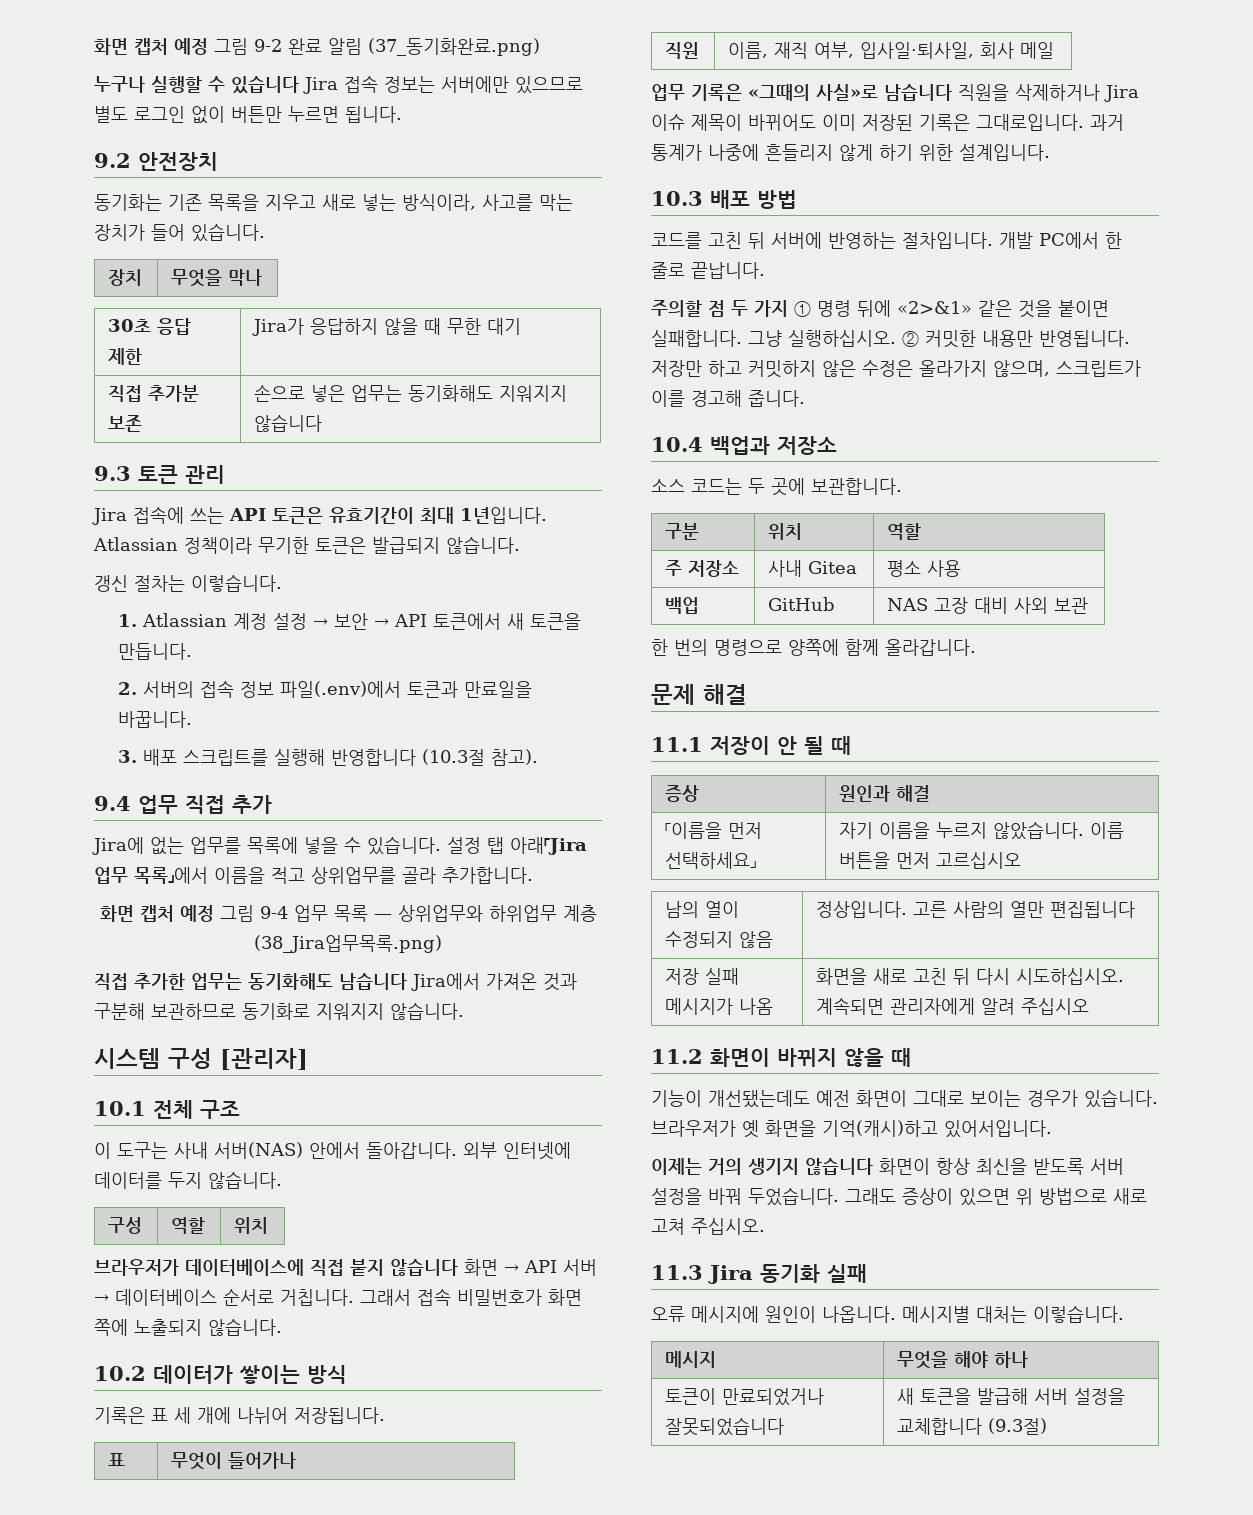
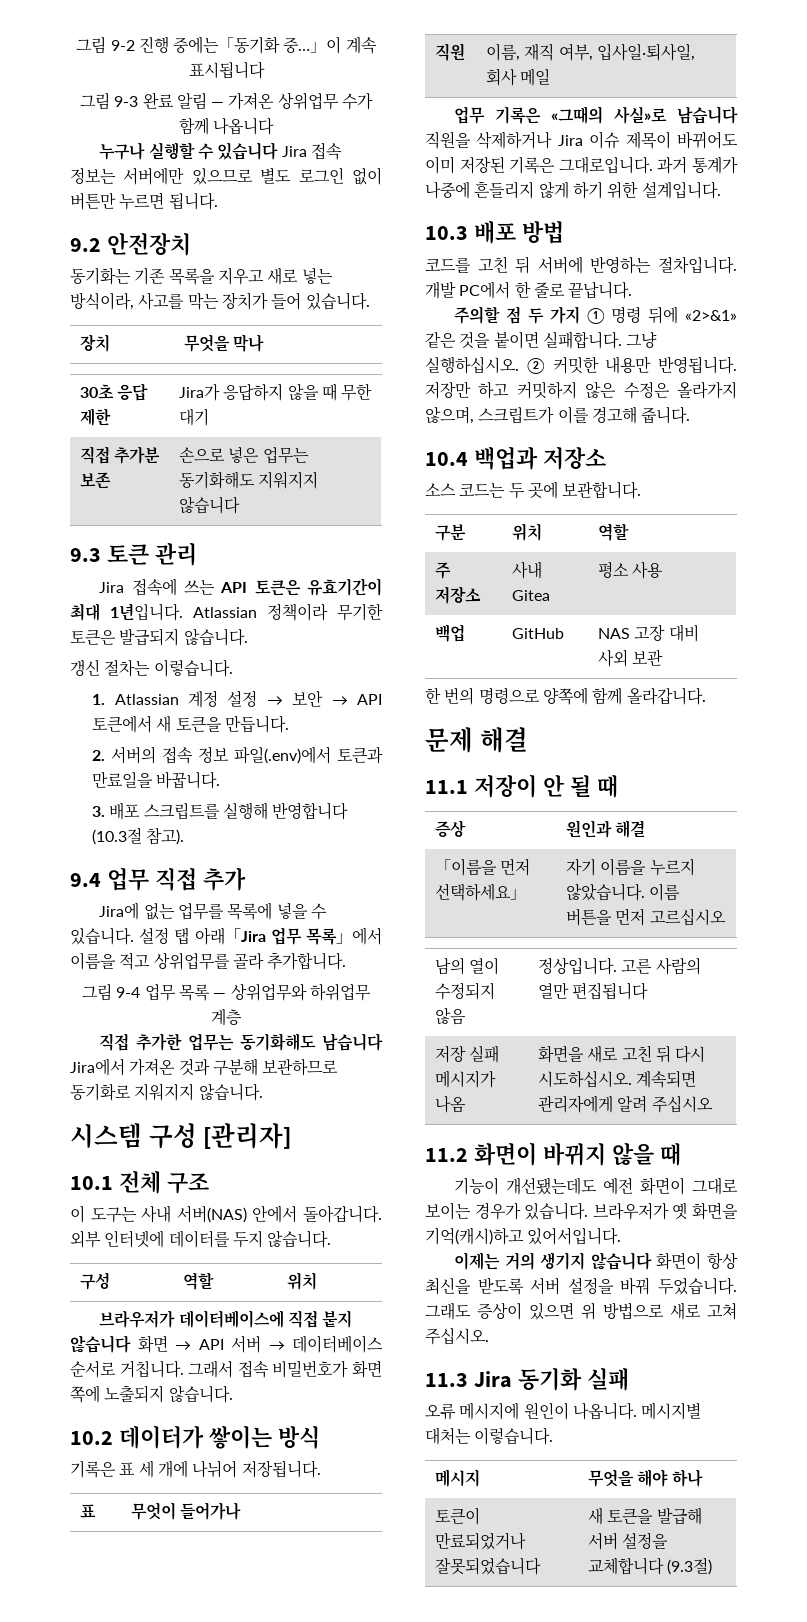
[94,38,540,56] 화면 캡처 예정 그림 9-2 완료 알림 (37_동기화완료.png) -> [76,36,377,54] [188,61,265,79] [79,92,374,110] [178,117,275,135] 그림 9-2 진행 중에는「동기화 중…」이 계속 표시됩니다 // 그림 9-3 완료 알림 — 가져온 상위업무 수가 함께 나옵니다
[99,905,214,922] 화면 캡처 예정 -> (347, 961) none
[254,935,442,953] (38_Jira업무목록.png) -> (242, 1017) none

